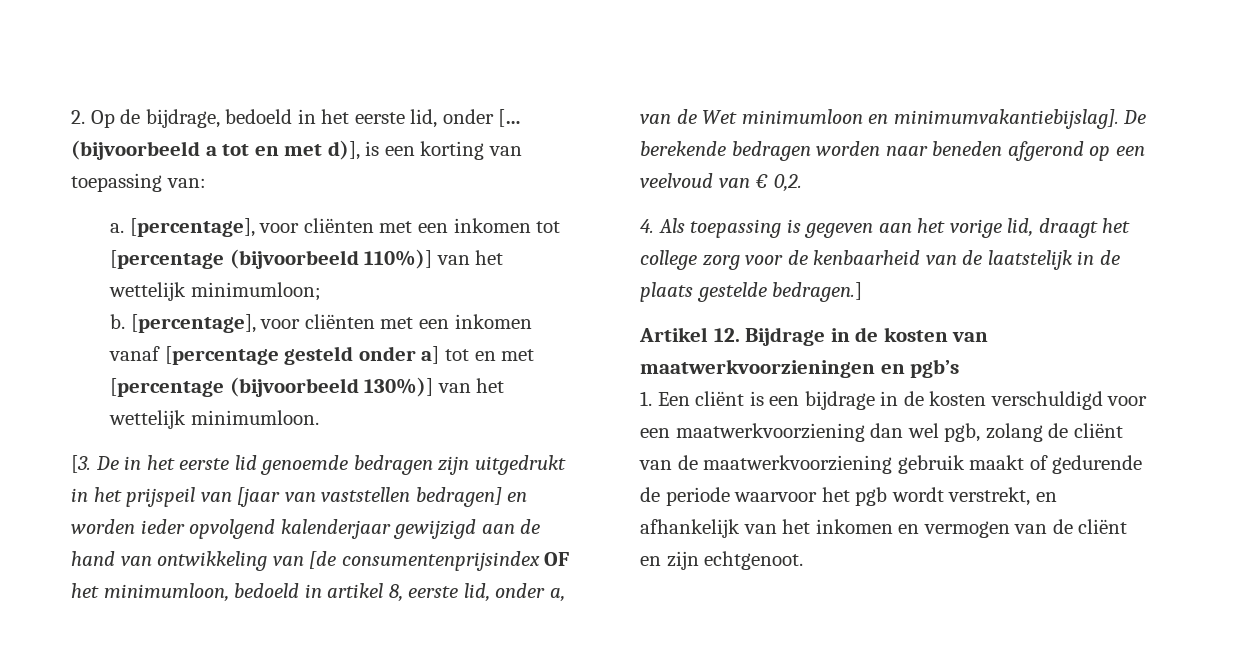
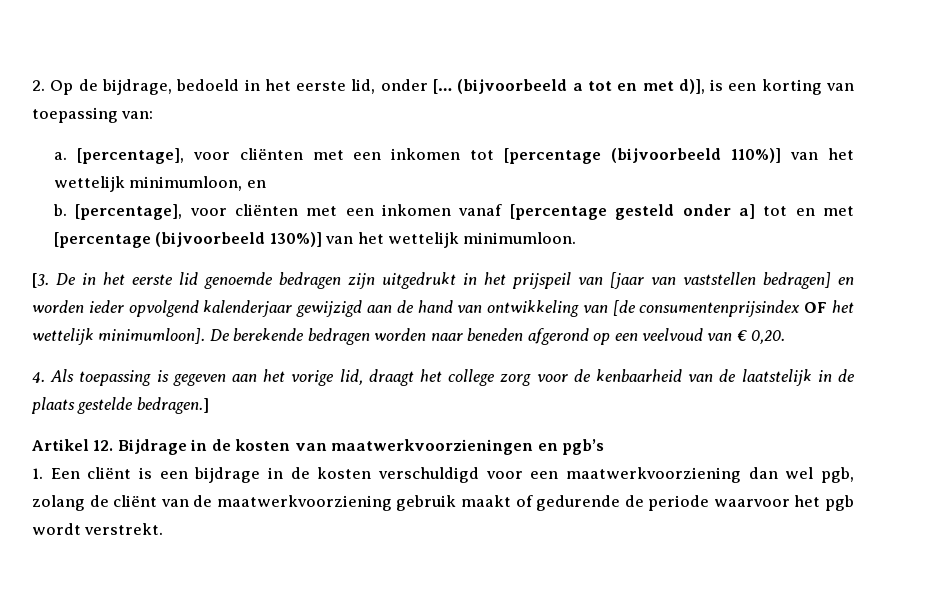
[190,282,321,301] minimumloon; -> [129,176,266,191] minimumloon, en
[103,583,565,602] [640,109,1119,129] minimumloon, bedoeld in artikel 8, eerste lid, onder a, van de Wet minimumloon en minimumvakantiebijslag]. -> [32,328,206,345] wettelijk minimumloon].
[773,174,802,192] 0,2. -> [751,330,786,344] 0,20.
[948,487,1057,506] [640,519,1128,538] [640,551,804,570] verstrekt, en afhankelijk van het inkomen en vermogen van de cliënt en zijn echtgenoot. -> [84,523,164,535] verstrekt.

